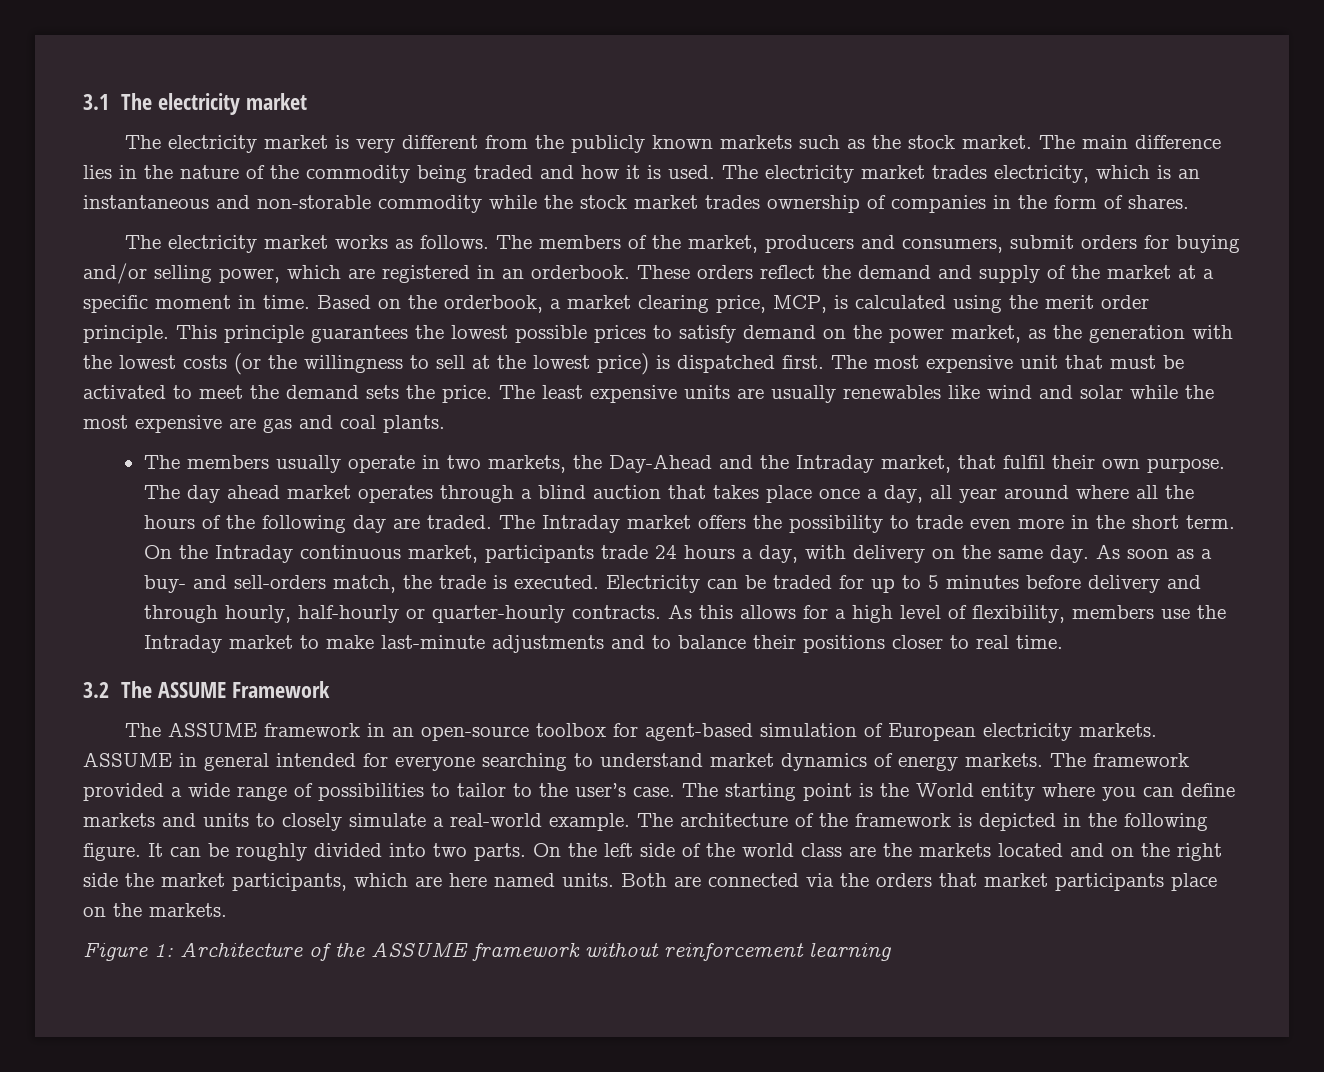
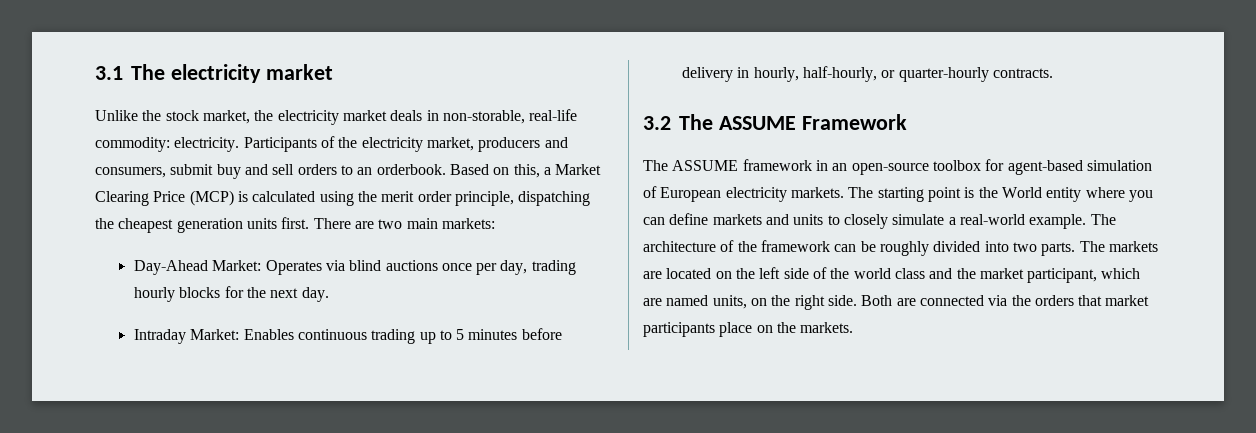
[125,135,1222,153] [83,165,1200,183] [83,195,1189,213] [125,235,682,253] The electricity market is very different from the publicly known markets such as the stock market. The main difference lies in the nature of the commodity being traded and how it is used. The electricity market trades electricity, which is an instantaneous and non-storable commodity while the stock market trades ownership of companies in the form of shares. // The electricity market works as follows. The members of the -> [95,109,578,125] [95,136,423,152] Unlike the stock market, the electricity market deals in non-storable, real-life commodity: electricity. Participants of the electricity
[1081,235,1241,253] [83,263,1214,284] [83,295,827,313] orders for buying and/or selling power, which are registered in an orderbook. These orders reflect the demand and supply of the market at a specific moment in time. Based on the orderbook, a market clearing price, MCP, -> [216,164,602,179] [95,190,234,206] buy and sell orders to an orderbook. Based on this, a Market Clearing Price (MCP)
[83,325,1233,343] [83,353,1184,375] [83,385,1214,403] [83,415,445,433] [143,454,1225,473] [143,485,1194,503] [143,515,1235,533] [143,544,1212,563] [143,575,864,593] principle. This principle guarantees the lowest possible prices to satisfy demand on the power market, as the generation with the lowest costs (or the willingness to sell at the lowest price) is dispatched first. The most expensive unit that must be activated to meet the demand sets the price. The least expensive units are usually renewables like wind and solar while the most expensive are gas and coal plants. // The members usually operate in two markets, the Day-Ahead and the Intraday market, that fulfil their own purpose. The day ahead market operates through a blind auction that takes place once a day, all year around where all the hours of the following day are traded. The Intraday market offers the possibility to trade even more in the short term. On the Intraday continuous market, participants trade 24 hours a day, with delivery on the same day. As soon as a buy- and sell-orders match, the trade is executed. Electricity can be traded for -> [454,191,591,206] [95,217,495,233] [133,260,576,275] [133,286,329,302] [133,329,416,344] principle, dispatching the cheapest generation units first. There are two main markets: // Day-Ahead Market: Operates via blind auctions once per day, trading hourly blocks for the next day. // Intraday Market: Enables continuous trading
[1166,575,1201,589] [143,605,399,623] and through hourly, half-hourly -> [737,66,877,82] in hourly, half-hourly,
[667,604,1226,623] [143,635,1063,653] As this allows for a high level of flexibility, members use the Intraday market to make last-minute adjustments and to balance their positions closer to real time. -> (1053, 73) none
[83,752,1189,771] [83,783,675,801] ASSUME in general intended for everyone searching to understand market dynamics of energy markets. The framework provided a wide range of possibilities to tailor to the user’s case. -> (844, 192) none
[958,813,1208,831] [83,843,163,861] is depicted in the following figure. It -> (830, 246) none
[533,843,561,857] On -> [1079,241,1158,252] [643,268,732,279] The markets are located on
[849,843,1222,861] [83,873,614,891] are the markets located and on the right side the market participants, which are here named units. -> [929,268,1141,283] [643,295,857,310] and the market participant, which are named units, on the right side.
[83,942,891,961] // Figure 1: Architecture of the ASSUME framework without reinforcement learning -> (854, 327) none

